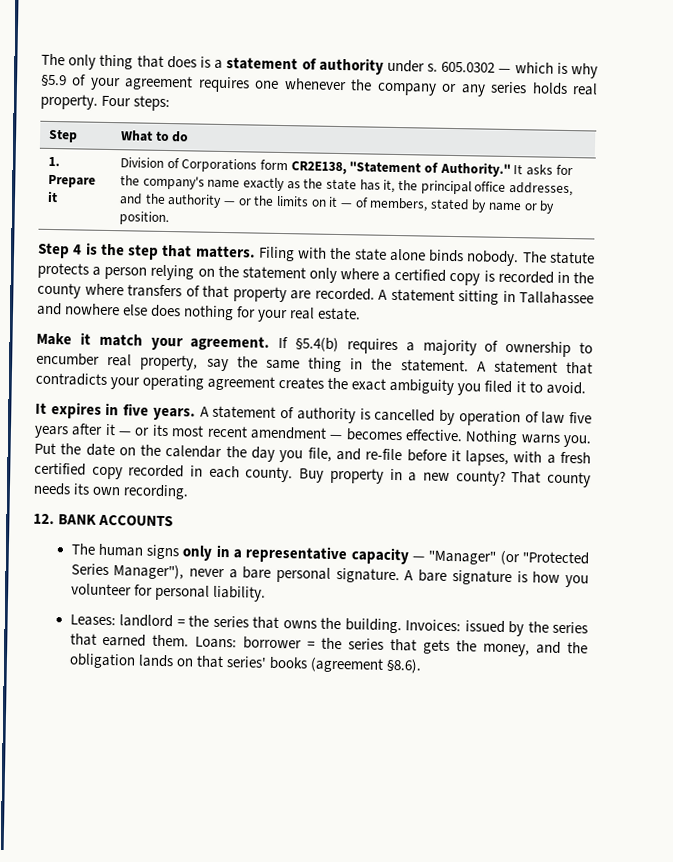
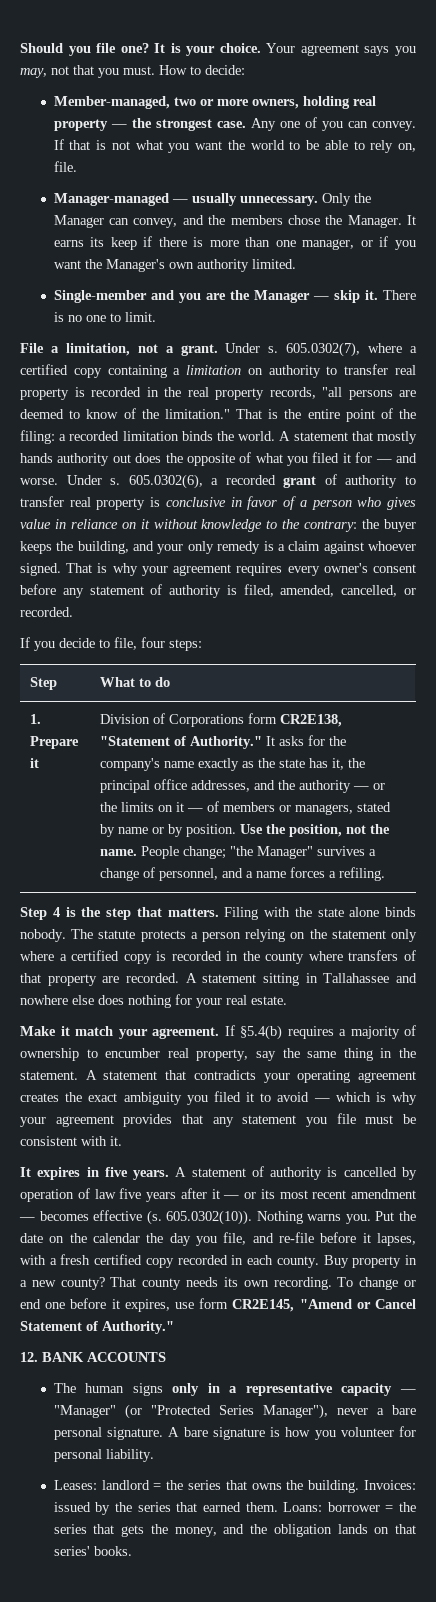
[41,53,598,79] [40,74,598,97] [40,93,132,110] The only thing that does is a statement of authority under s. 605.0302 — which is why §5.9 of your agreement requires one whenever the company or any series holds real property. Four -> [20,43,416,56] [20,65,245,78] [53,96,376,109] [53,117,416,131] [53,139,416,153] [53,161,77,172] [53,193,371,206] [53,215,417,228] [53,236,416,250] [53,259,296,272] [53,290,416,303] [53,312,156,322] [20,342,417,357] [20,364,416,378] [20,387,416,400] [20,408,417,422] [20,430,417,444] [20,452,417,466] [20,474,416,489] [20,496,417,510] [20,519,417,532] [20,541,417,554] [20,563,417,576] [20,584,416,598] [20,607,73,617] [20,637,165,651] Should you file one? It is your choice. Your agreement says you may, not that you must. How to decide: // Member-managed, two or more owners, holding real property — the strongest case. Any one of you can convey. If that is not what you want the world to be able to rely on, file. // Manager-managed — usually unnecessary. Only the Manager can convey, and the members chose the Manager. It earns its keep if there is more than one manager, or if you want the Manager's own authority limited. // Single-member and you are the Manager — skip it. There is no one to limit. // File a limitation, not a grant. Under s. 605.0302(7), where a certified copy containing a limitation on authority to transfer real property is recorded in the real property records, "all persons are deemed to know of the limitation." That is the entire point of the filing: a recorded limitation binds the world. A statement that mostly hands authority out does the opposite of what you filed it for — and worse. Under s. 605.0302(6), a recorded grant of authority to transfer real property is conclusive in favor of a person who gives value in reliance on it without knowledge to the contrary: the buyer keeps the building, and your only remedy is a claim against whoever signed. That is why your agreement requires every owner's consent before any statement of authority is filed, amended, cancelled, or recorded. // If you decide to file, four
[369,197,429,212] members, -> [223,802,354,815] members or managers,
(170, 218) none -> [240,824,391,837] [100,846,377,859] [100,867,386,881] Use the position, not the name. People change; "the Manager" survives a change of personnel, and a name forces a refiling.
[545,381,586,395] avoid. -> [277,1092,418,1105] [20,1113,417,1127] [20,1136,122,1146] avoid — which is why your agreement provides that any statement you file must be consistent with it.
[404,429,463,442] effective. -> [93,1210,253,1225] effective (s. 605.0302(10)).
(190, 492) none -> [337,1277,416,1290] [20,1298,416,1312] [20,1321,174,1334] To change or end one before it expires, use form CR2E145, "Amend or Cancel Statement of Authority."
[268,656,422,674] books (agreement §8.6). -> [93,1546,132,1556] books.

